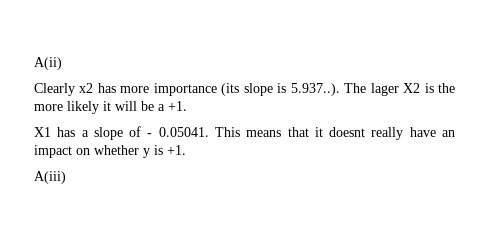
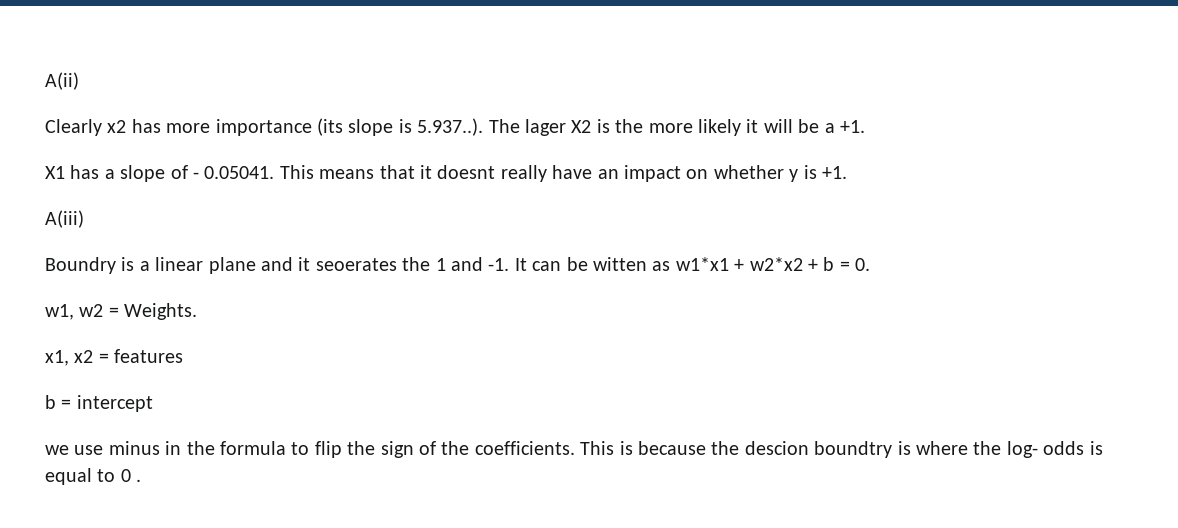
(66, 177) none -> [45,257,871,274] [45,303,198,320] [45,349,184,366] [45,395,153,412] [45,441,1103,458] [45,468,142,485] // Boundry is a linear plane and it seoerates the 1 and -1. It can be witten as w1*x1 + w2*x2 + b = 0. // w1, w2 = Weights. // x1, x2 = features // b = intercept // we use minus in the formula to flip the sign of the coefficients. This is because the descion boundtry is where the log- odds is equal to 0 .

